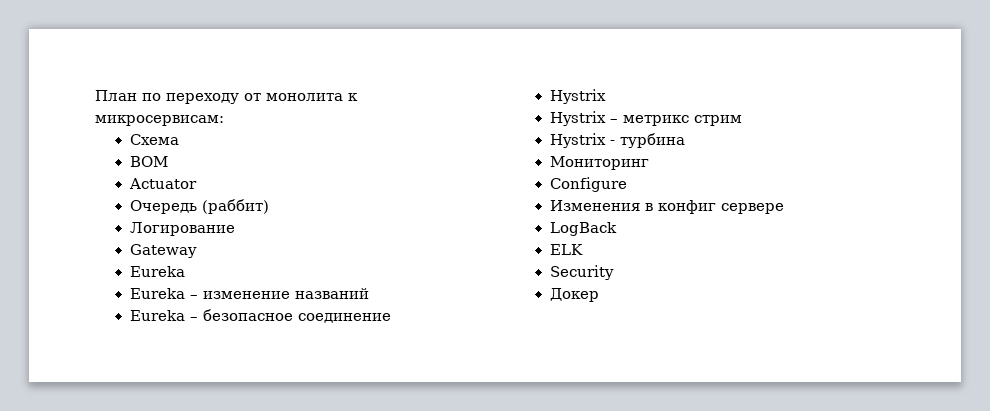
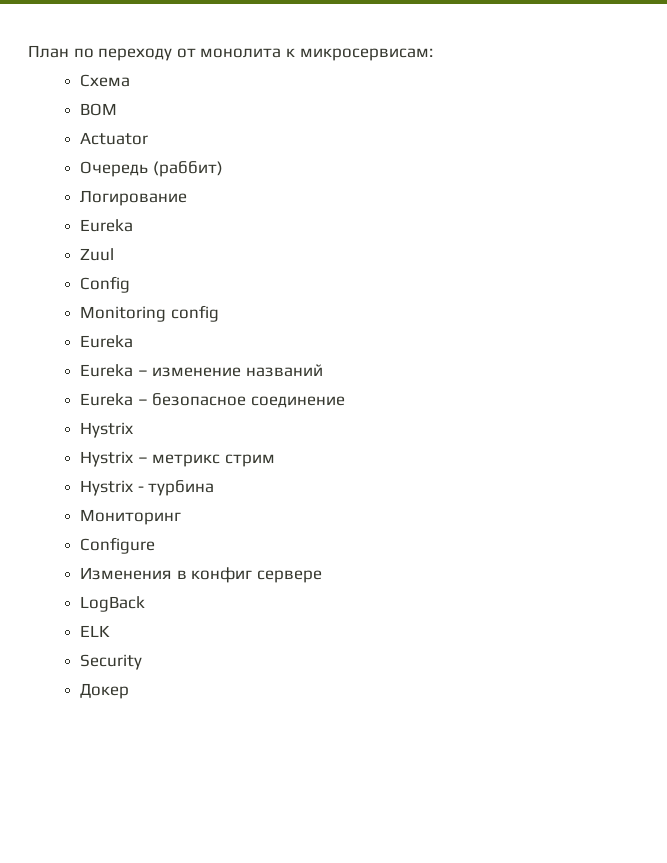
[129,244,197,258] Gateway -> [80,219,134,232] [80,248,115,261] [80,276,131,293] [80,305,219,322] Eureka // Zuul // Config // Monitoring config

